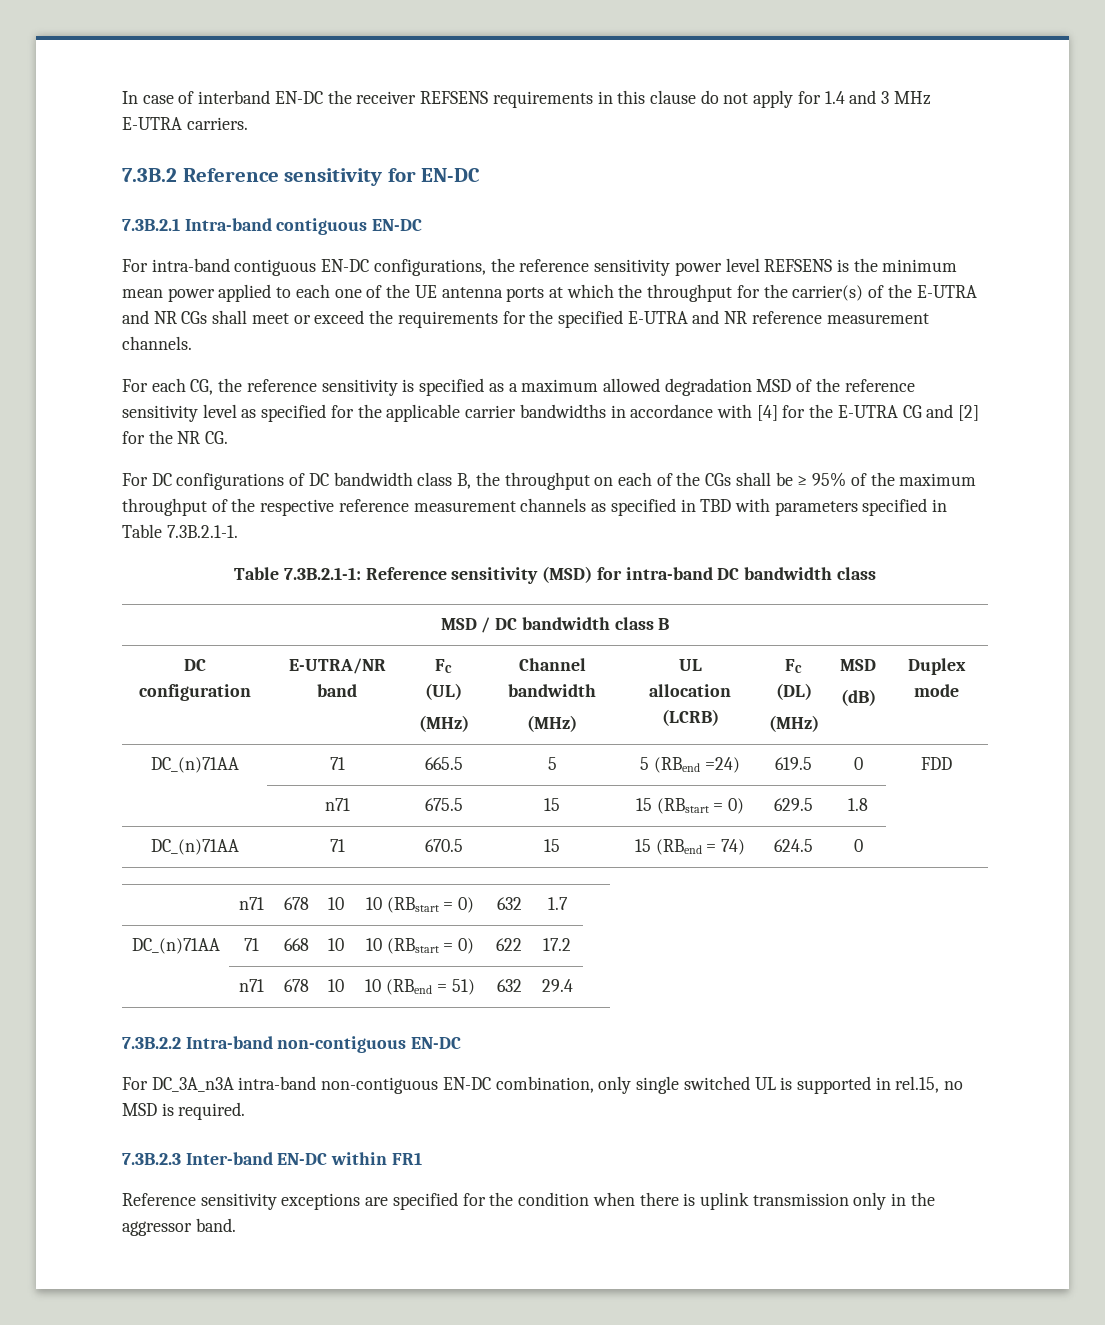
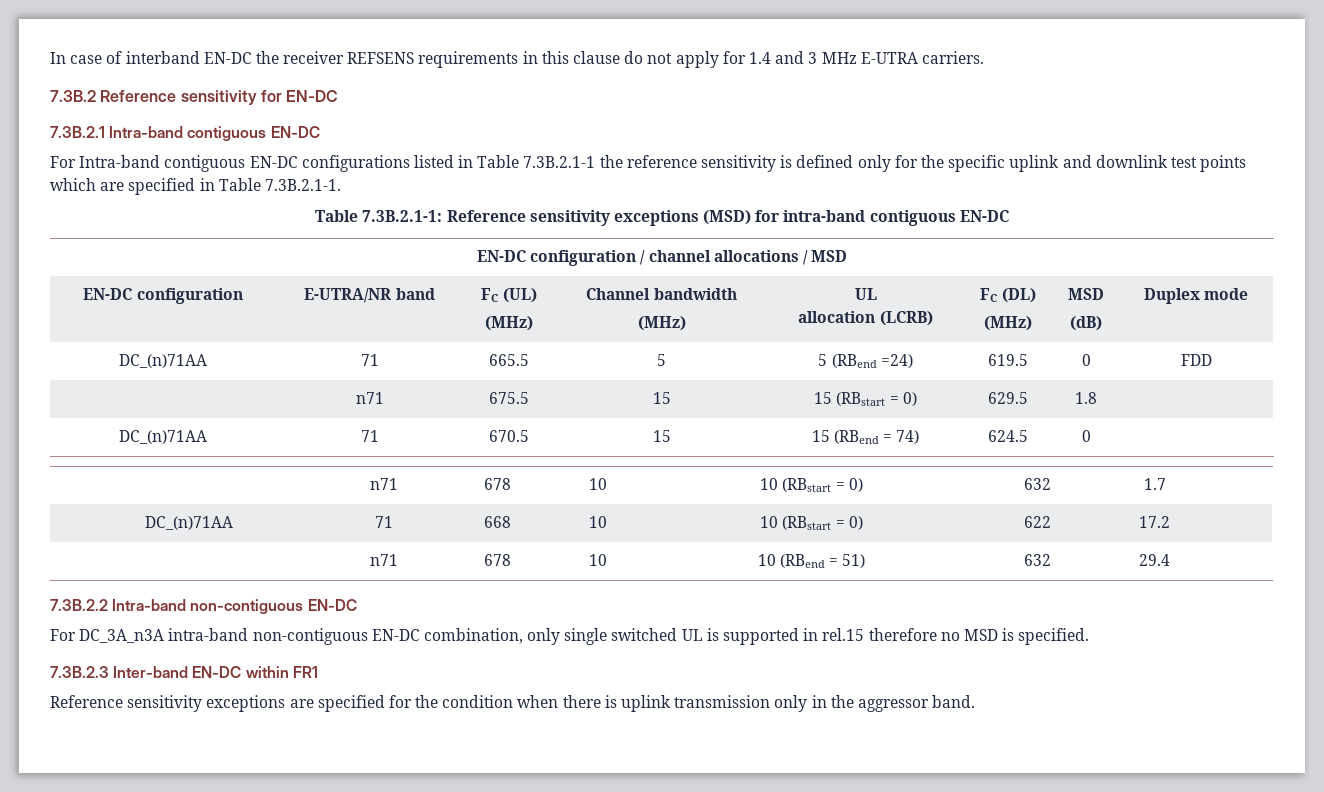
[151,258,958,276] [122,284,977,302] [122,310,929,328] [122,336,192,350] [122,378,915,396] [122,404,980,422] [122,430,229,444] [122,472,977,490] [122,498,858,516] intra-band contiguous EN-DC configurations, the reference sensitivity power level REFSENS is the minimum mean power applied to each one of the UE antenna ports at which the throughput for the carrier(s) of the E-UTRA and NR CGs shall meet or exceed the requirements for the specified E-UTRA and NR reference measurement channels. // For each CG, the reference sensitivity is specified as a maximum allowed degradation MSD of the reference sensitivity level as specified for the applicable carrier bandwidths in accordance with [4] for the E-UTRA CG and [2] for the NR CG. // For DC configurations of DC bandwidth class B, the throughput on each of the CGs shall be ≥ 95% of the maximum throughput of the respective reference measurement channels as specified in TBD with parameters -> [79,155,1247,172] [50,178,125,191] Intra-band contiguous EN-DC configurations listed in Table 7.3B.2.1-1 the reference sensitivity is defined only for the specific uplink and downlink test points which are
(539, 575) none -> [613,210,699,226] exceptions
[717,567,876,580] [440,617,670,633] [184,659,206,671] DC bandwidth class // MSD / DC bandwidth class B // DC -> [869,210,1009,226] [476,250,848,266] [83,288,133,300] contiguous EN-DC // EN-DC configuration / channel allocations / MSD // EN-DC
[895,1076,940,1093] rel.15, -> [822,628,937,641] rel.15 therefore
[178,1102,246,1120] required. -> [1018,628,1090,645] specified.

